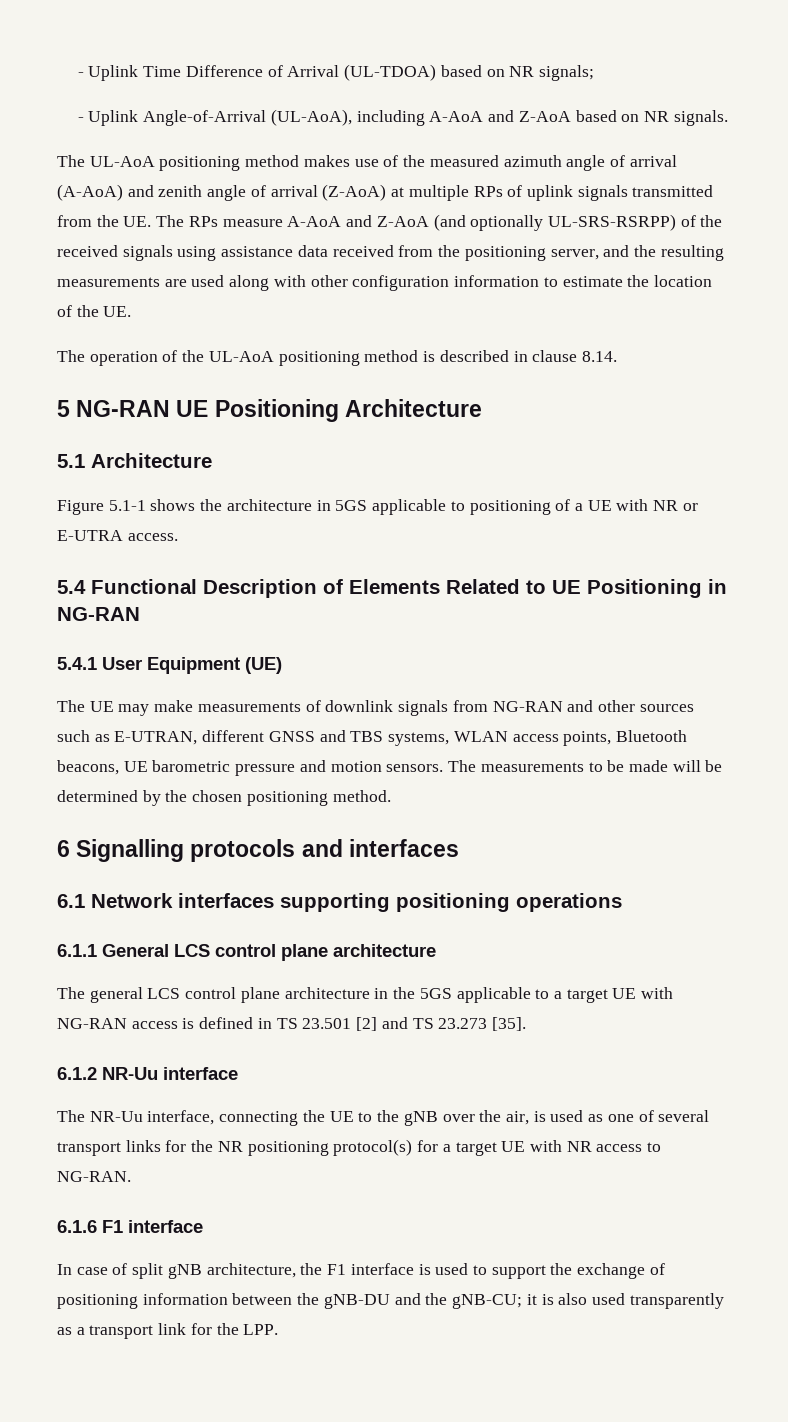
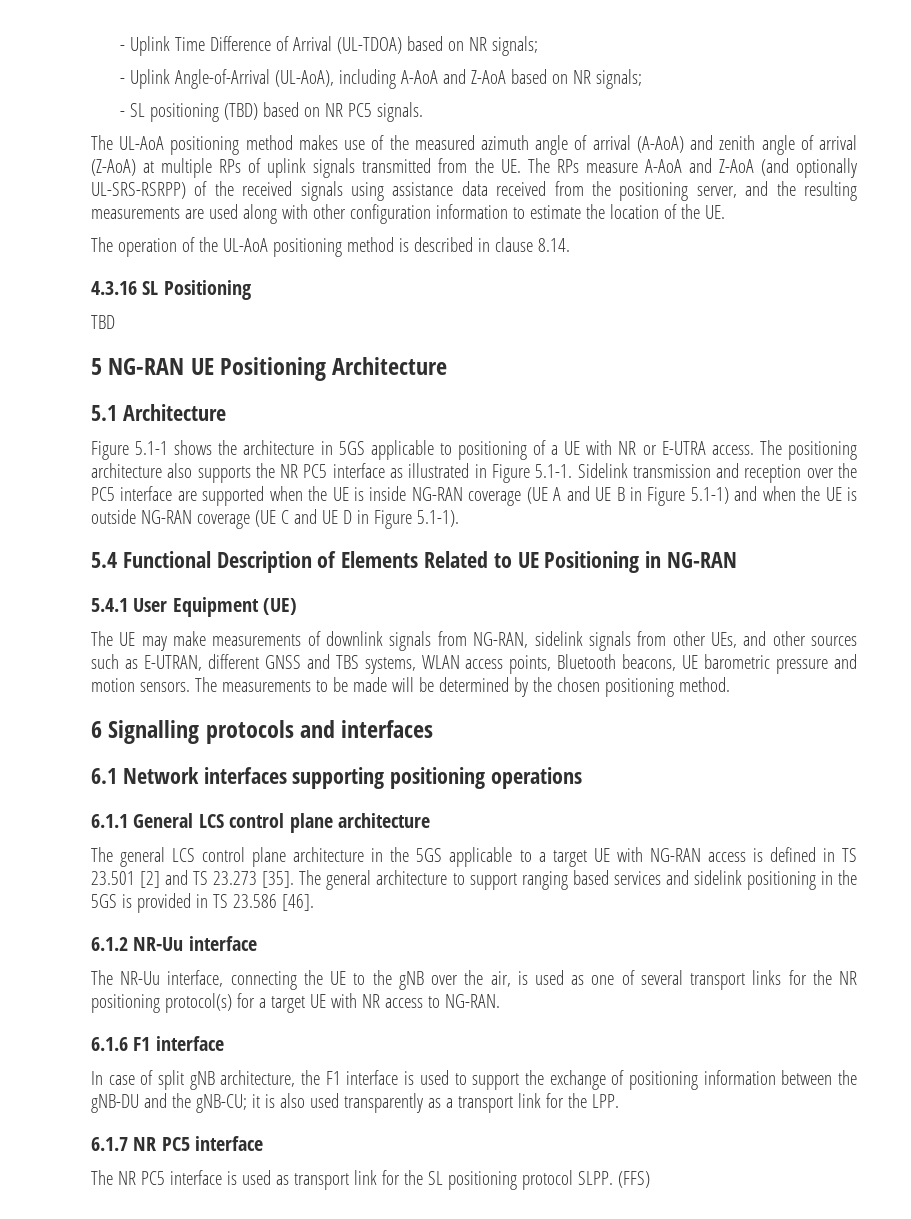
(669, 116) none -> [596,69,643,89] [120,102,373,122] signals; // - SL positioning (TBD) based on NR PC5
(617, 356) none -> [91,280,251,300] [91,315,115,329] // 4.3.16 SL Positioning // TBD
(178, 537) none -> [759,440,857,460] [91,463,857,483] [91,486,857,506] [91,509,459,529] The positioning architecture also supports the NR PC5 interface as illustrated in Figure 5.1-1. Sidelink transmission and reception over the PC5 interface are supported when the UE is inside NG-RAN coverage (UE A and UE B in Figure 5.1-1) and when the UE is outside NG-RAN coverage (UE C and UE D in Figure 5.1-1).
[492,701,563,712] NG-RAN -> [473,631,737,651] NG-RAN, sidelink signals from other UEs,
(526, 1024) none -> [299,870,857,890] [91,893,314,913] The general architecture to support ranging based services and sidelink positioning in the 5GS is provided in TS 23.586 [46].
(279, 1329) none -> [91,1136,264,1151] [91,1170,650,1190] // 6.1.7 NR PC5 interface // The NR PC5 interface is used as transport link for the SL positioning protocol SLPP. (FFS)

